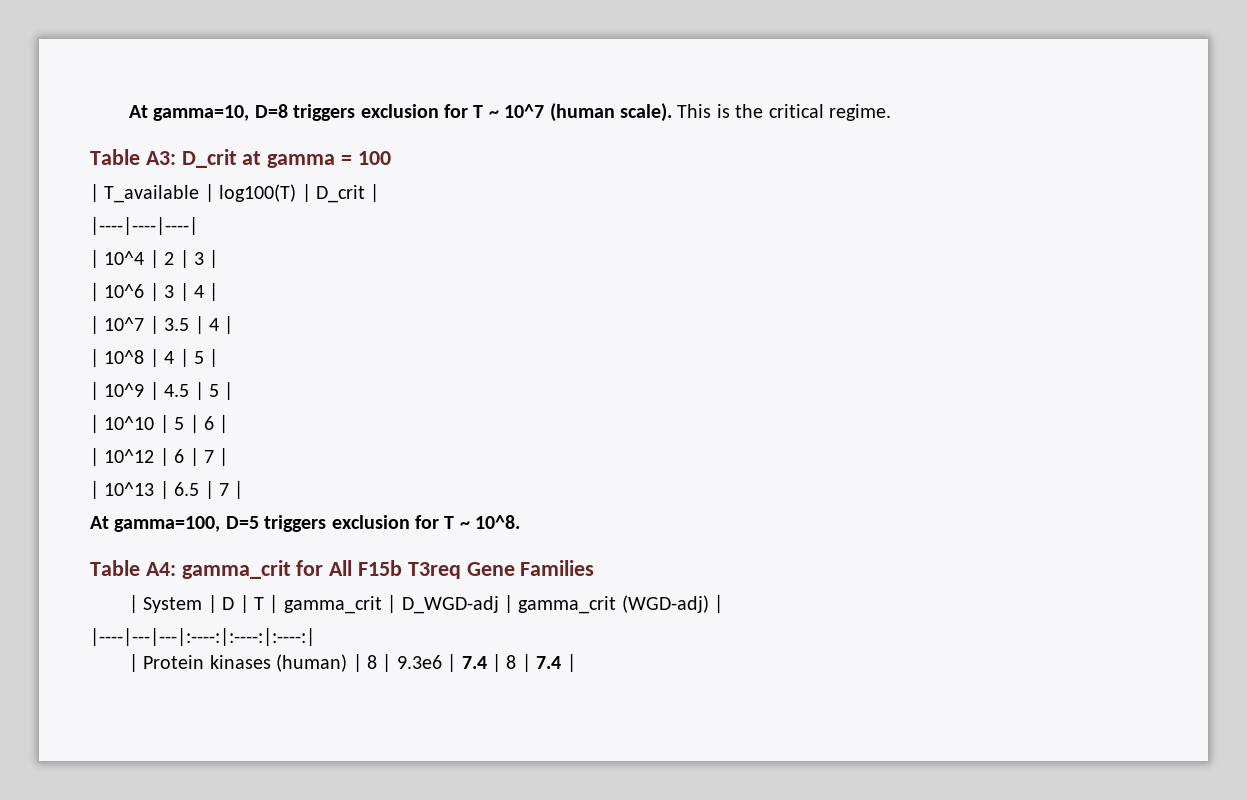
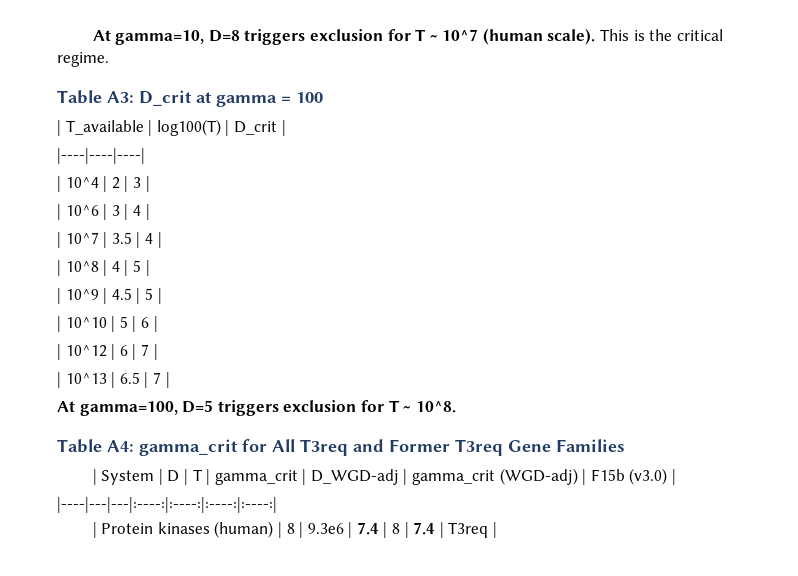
[358,560,403,576] F15b -> [300,439,450,456] T3req and Former
[90,628,315,646] // |----|---|---|:----:|:----:|:----:| -> [590,468,676,485] [57,497,277,513] F15b (v3.0) | // |----|---|---|:----:|:----:|:----:|:----:|
(576, 663) none -> [448,522,497,538] T3req |

